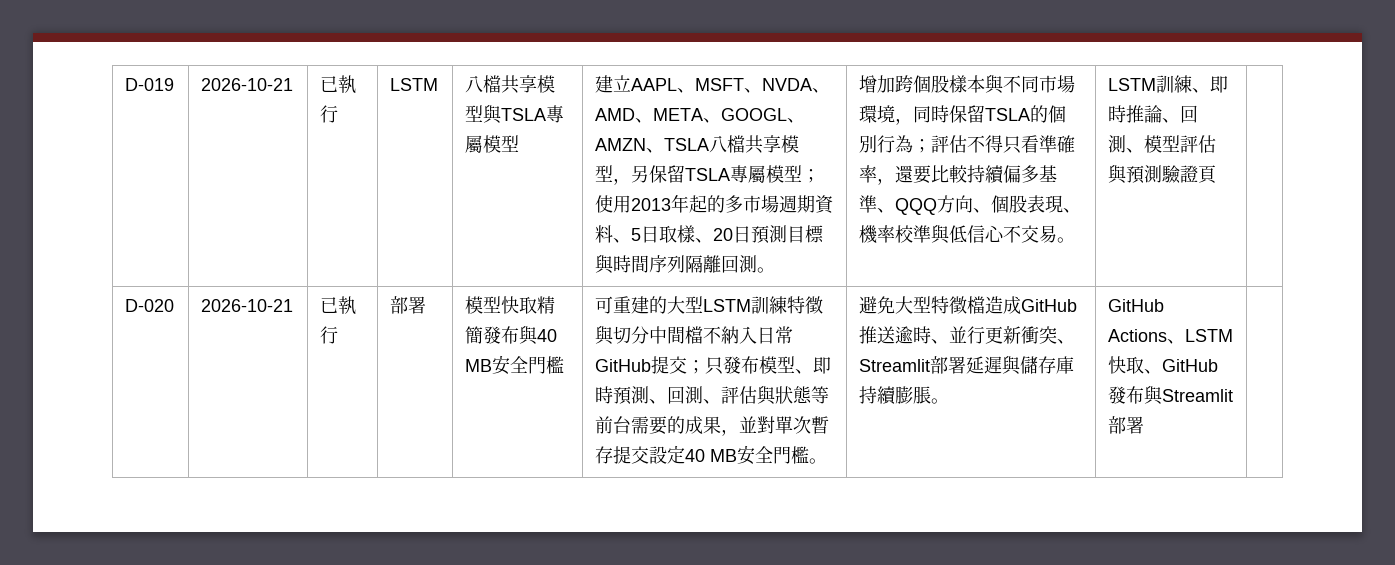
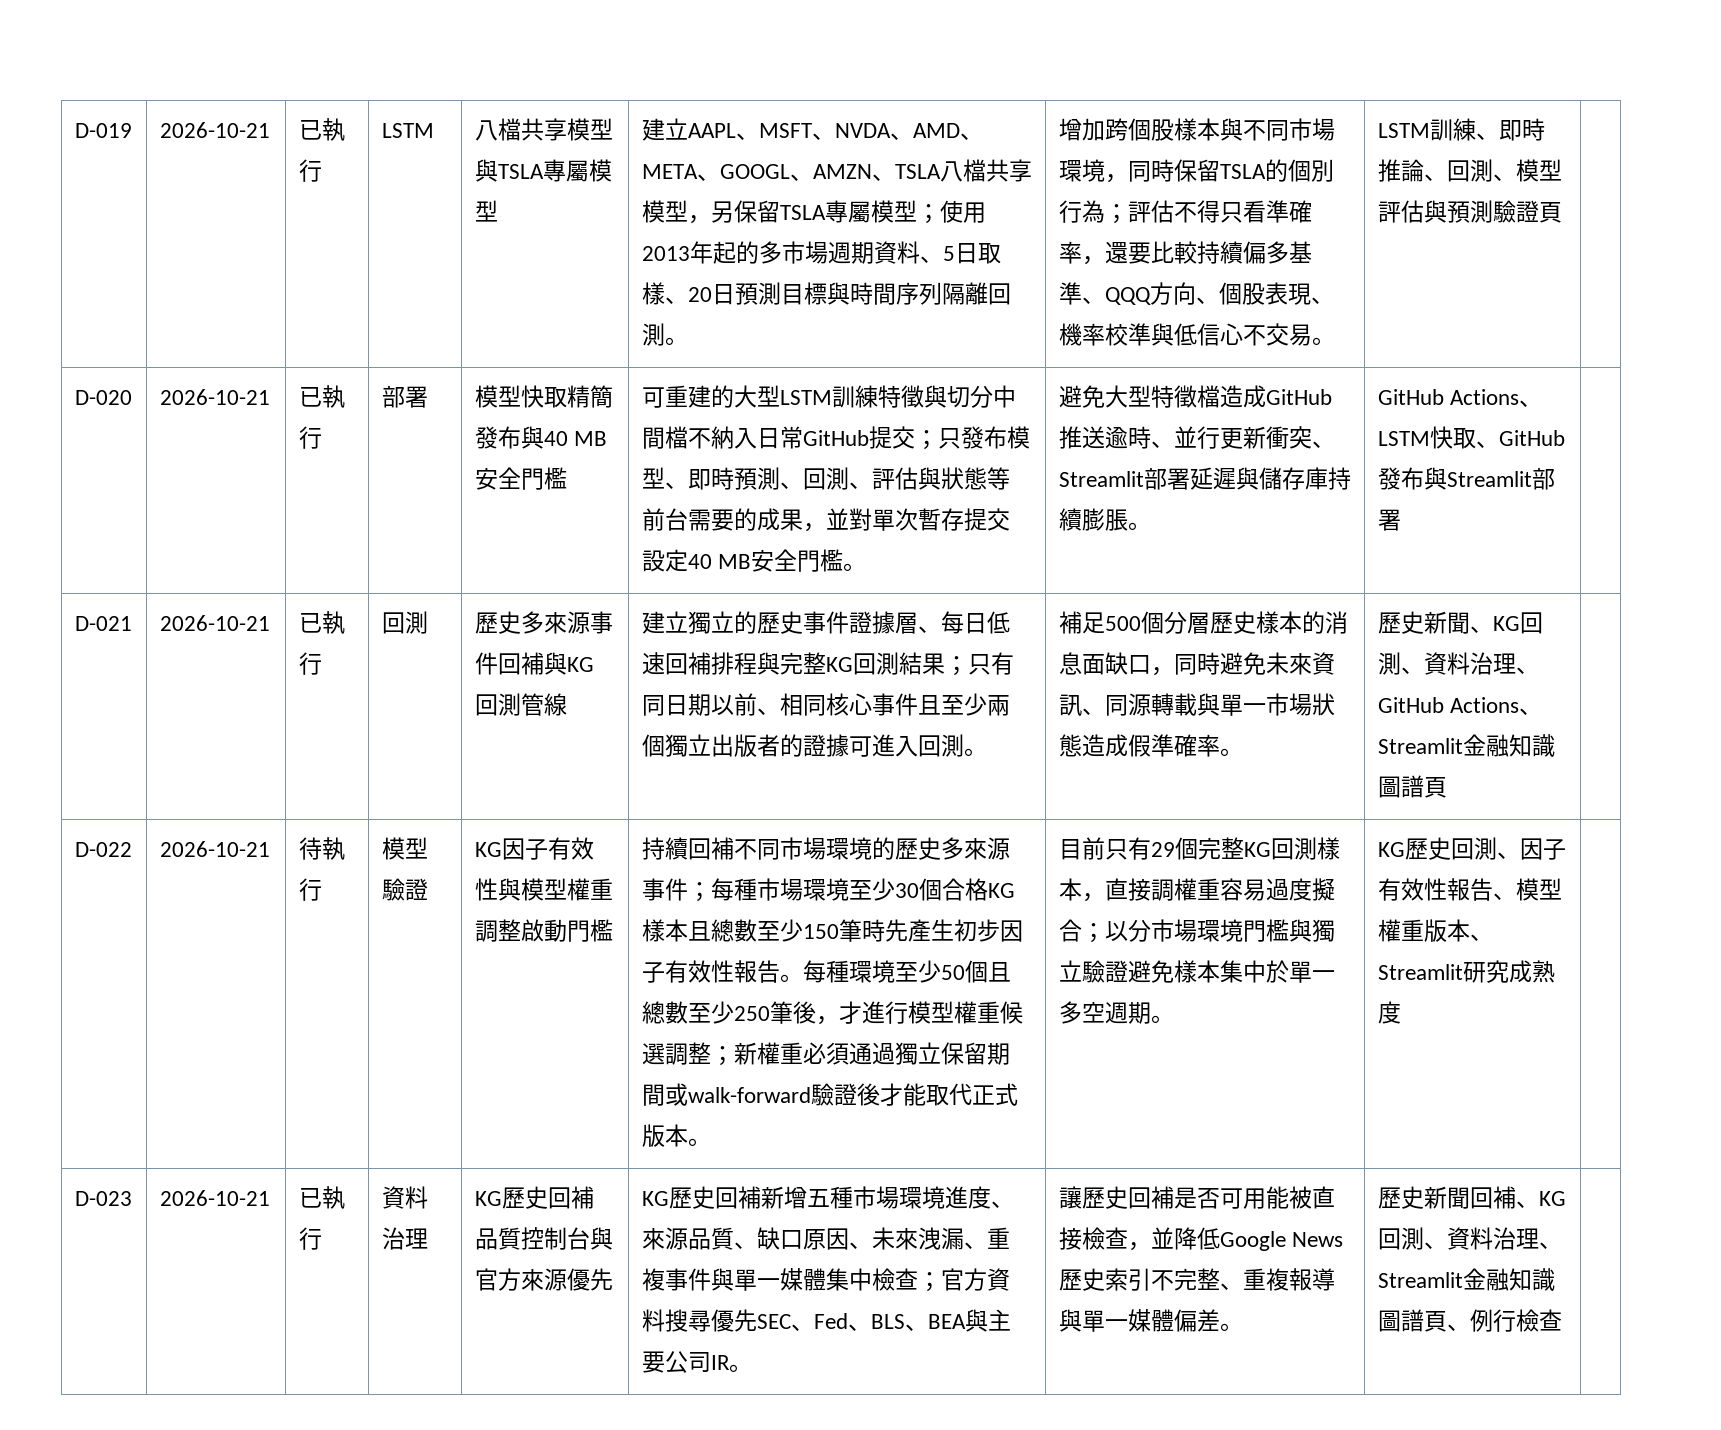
(1145, 425) none -> [74,616,132,631] [159,615,270,631] [298,611,345,635] [298,652,322,675] [381,611,428,634] [474,611,613,634] [474,652,594,675] [474,693,567,716] [641,611,1010,634] [641,652,1014,676] [641,693,1010,716] [641,734,987,757] [1058,611,1348,634] [1058,652,1335,676] [1058,693,1335,717] [1058,734,1243,757] [1377,611,1543,634] [1377,652,1539,675] [1377,697,1543,715] [1377,734,1555,757] [1377,775,1447,798] [74,842,132,857] [159,841,270,857] [298,837,345,861] [298,878,322,901] [381,837,428,860] [381,878,428,901] [474,837,594,860] [474,878,613,901] [474,919,613,942] [641,837,1010,860] [641,878,1015,902] [641,919,1023,942] [641,960,1011,983] [641,1001,1023,1025] [641,1042,1010,1066] [641,1083,1018,1106] [641,1124,711,1147] [1058,837,1340,860] [1058,878,1335,902] [1058,919,1335,943] [1058,960,1335,983] [1058,1001,1174,1024] [1377,837,1566,860] [1377,878,1562,901] [1377,919,1493,942] [1377,960,1555,983] [1377,1001,1401,1024] [74,1191,132,1206] [159,1190,270,1206] [298,1186,345,1210] [298,1227,322,1250] [381,1186,428,1209] [381,1227,428,1250] [474,1186,594,1209] [474,1227,613,1250] [474,1268,613,1291] [641,1186,1014,1209] [641,1227,1010,1250] [641,1268,1010,1292] [641,1309,1011,1332] [641,1351,752,1373] [1058,1186,1335,1209] [1058,1227,1344,1251] [1058,1268,1335,1291] [1058,1309,1243,1332] [1377,1186,1566,1209] [1377,1227,1562,1250] [1377,1268,1555,1291] [1377,1309,1562,1332] // D-021 | 2026-10-21 | 已執行 | 回測 | 歷史多來源事件回補與KG回測管線 | 建立獨立的歷史事件證據層、每日低速回補排程與完整KG回測結果；只有同日期以前、相同核心事件且至少兩個獨立出版者的證據可進入回測。 | 補足500個分層歷史樣本的消息面缺口，同時避免未來資訊、同源轉載與單一市場狀態造成假準確率。 | 歷史新聞、KG回測、資料治理、GitHub Actions、Streamlit金融知識圖譜頁 | // D-022 | 2026-10-21 | 待執行 | 模型驗證 | KG因子有效性與模型權重調整啟動門檻 | 持續回補不同市場環境的歷史多來源事件；每種市場環境至少30個合格KG樣本且總數至少150筆時先產生初步因子有效性報告。每種環境至少50個且總數至少250筆後，才進行模型權重候選調整；新權重必須通過獨立保留期間或walk-forward驗證後才能取代正式版本。 | 目前只有29個完整KG回測樣本，直接調權重容易過度擬合；以分市場環境門檻與獨立驗證避免樣本集中於單一多空週期。 | KG歷史回測、因子有效性報告、模型權重版本、Streamlit研究成熟度 | // D-023 | 2026-10-21 | 已執行 | 資料治理 | KG歷史回補品質控制台與官方來源優先 | KG歷史回補新增五種市場環境進度、來源品質、缺口原因、未來洩漏、重複事件與單一媒體集中檢查；官方資料搜尋優先SEC、Fed、BLS、BEA與主要公司IR。 | 讓歷史回補是否可用能被直接檢查，並降低Google News歷史索引不完整、重複報導與單一媒體偏差。 | 歷史新聞回補、KG回測、資料治理、Streamlit金融知識圖譜頁、例行檢查 |

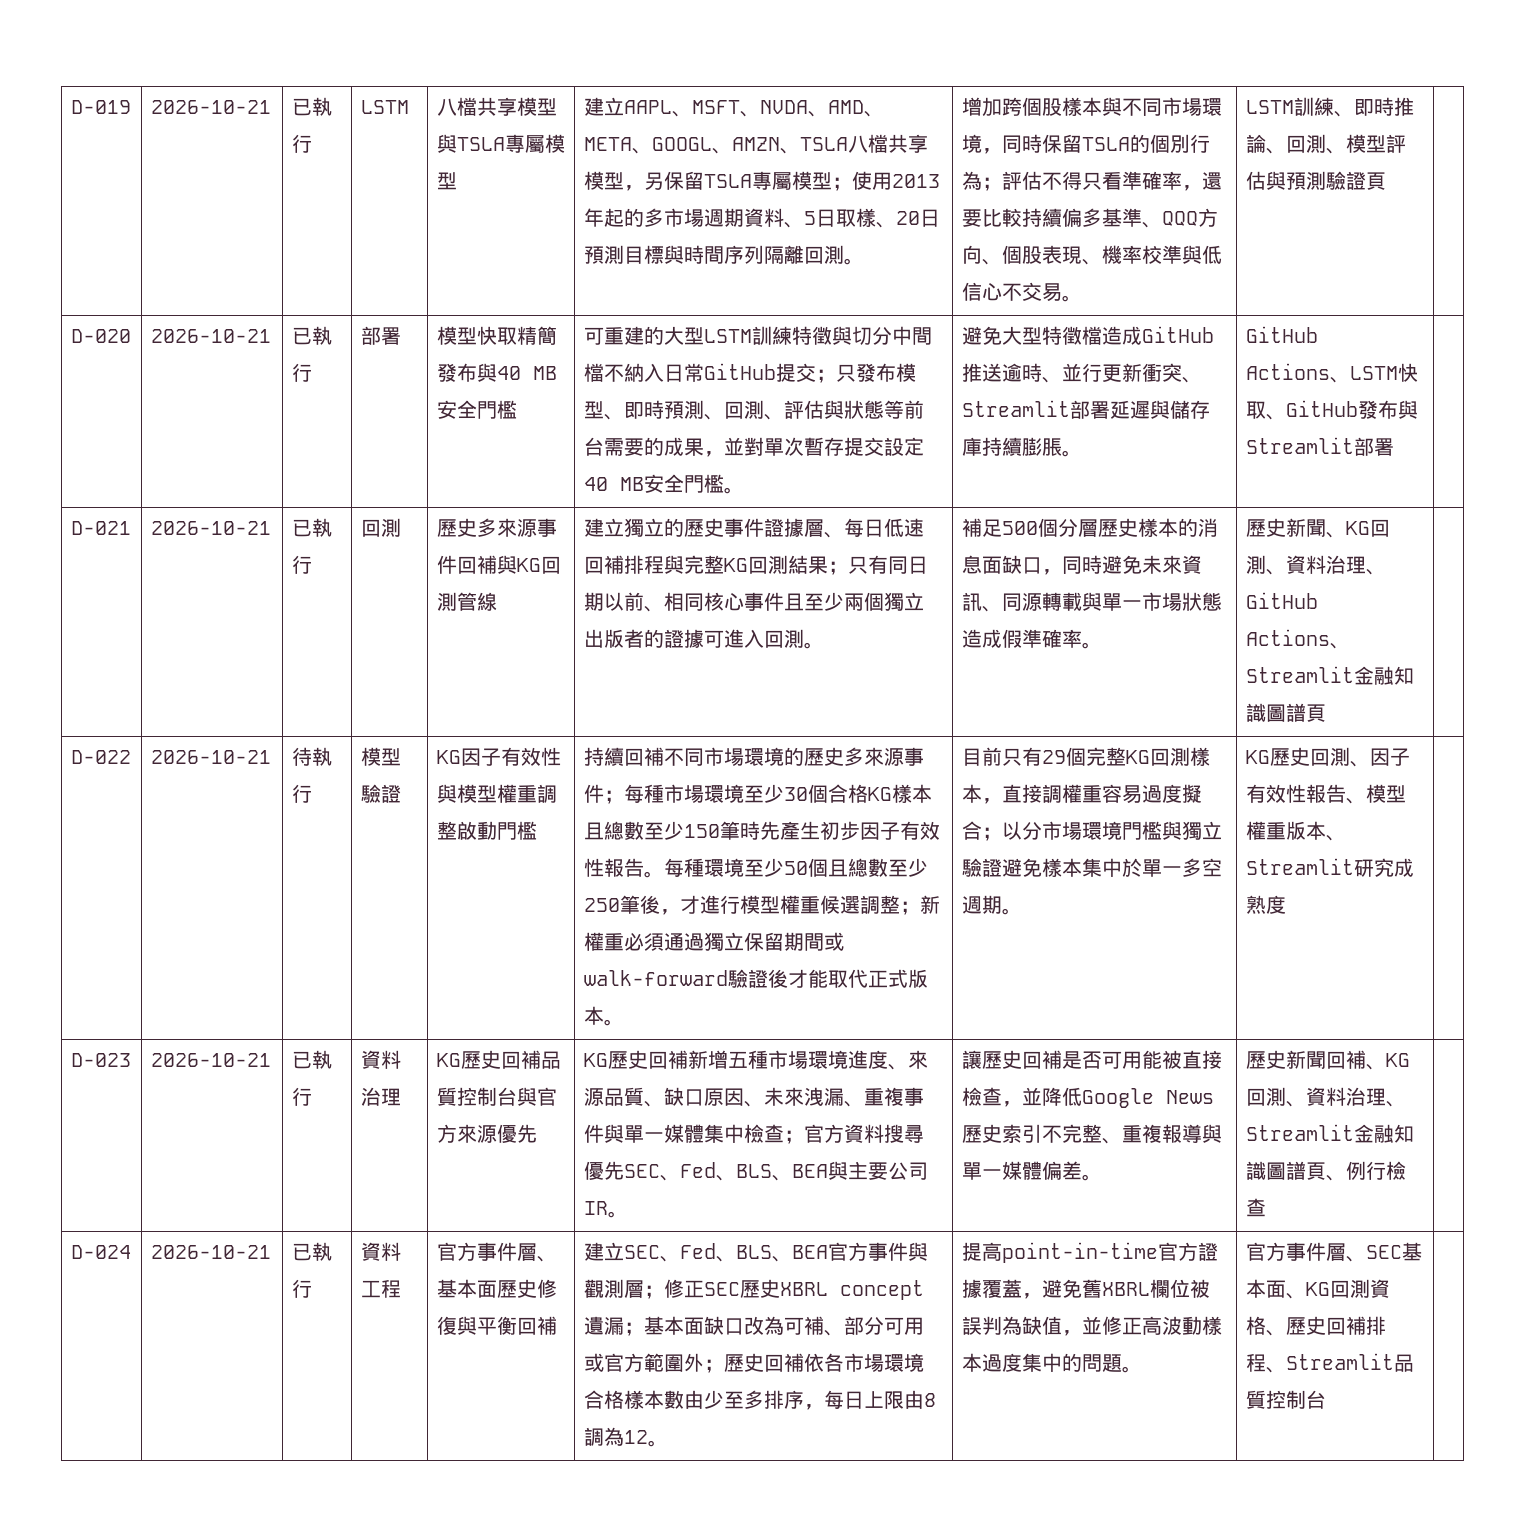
(1562, 1320) none -> [70,1245,131,1259] [150,1245,271,1259] [291,1242,332,1261] [291,1279,312,1298] [360,1242,401,1261] [360,1279,401,1298] [436,1242,557,1262] [436,1279,557,1298] [436,1316,557,1335] [583,1242,928,1262] [583,1279,924,1300] [583,1316,924,1336] [583,1353,924,1373] [583,1390,936,1410] [583,1427,668,1447] [961,1242,1218,1263] [961,1279,1210,1299] [961,1316,1222,1336] [961,1353,1142,1373] [1245,1242,1422,1262] [1245,1279,1390,1299] [1245,1316,1386,1336] [1245,1353,1414,1373] [1245,1390,1326,1409] // D-024 | 2026-10-21 | 已執行 | 資料工程 | 官方事件層、基本面歷史修復與平衡回補 | 建立SEC、Fed、BLS、BEA官方事件與觀測層；修正SEC歷史XBRL concept遺漏；基本面缺口改為可補、部分可用或官方範圍外；歷史回補依各市場環境合格樣本數由少至多排序，每日上限由8調為12。 | 提高point-in-time官方證據覆蓋，避免舊XBRL欄位被誤判為缺值，並修正高波動樣本過度集中的問題。 | 官方事件層、SEC基本面、KG回測資格、歷史回補排程、Streamlit品質控制台 |

